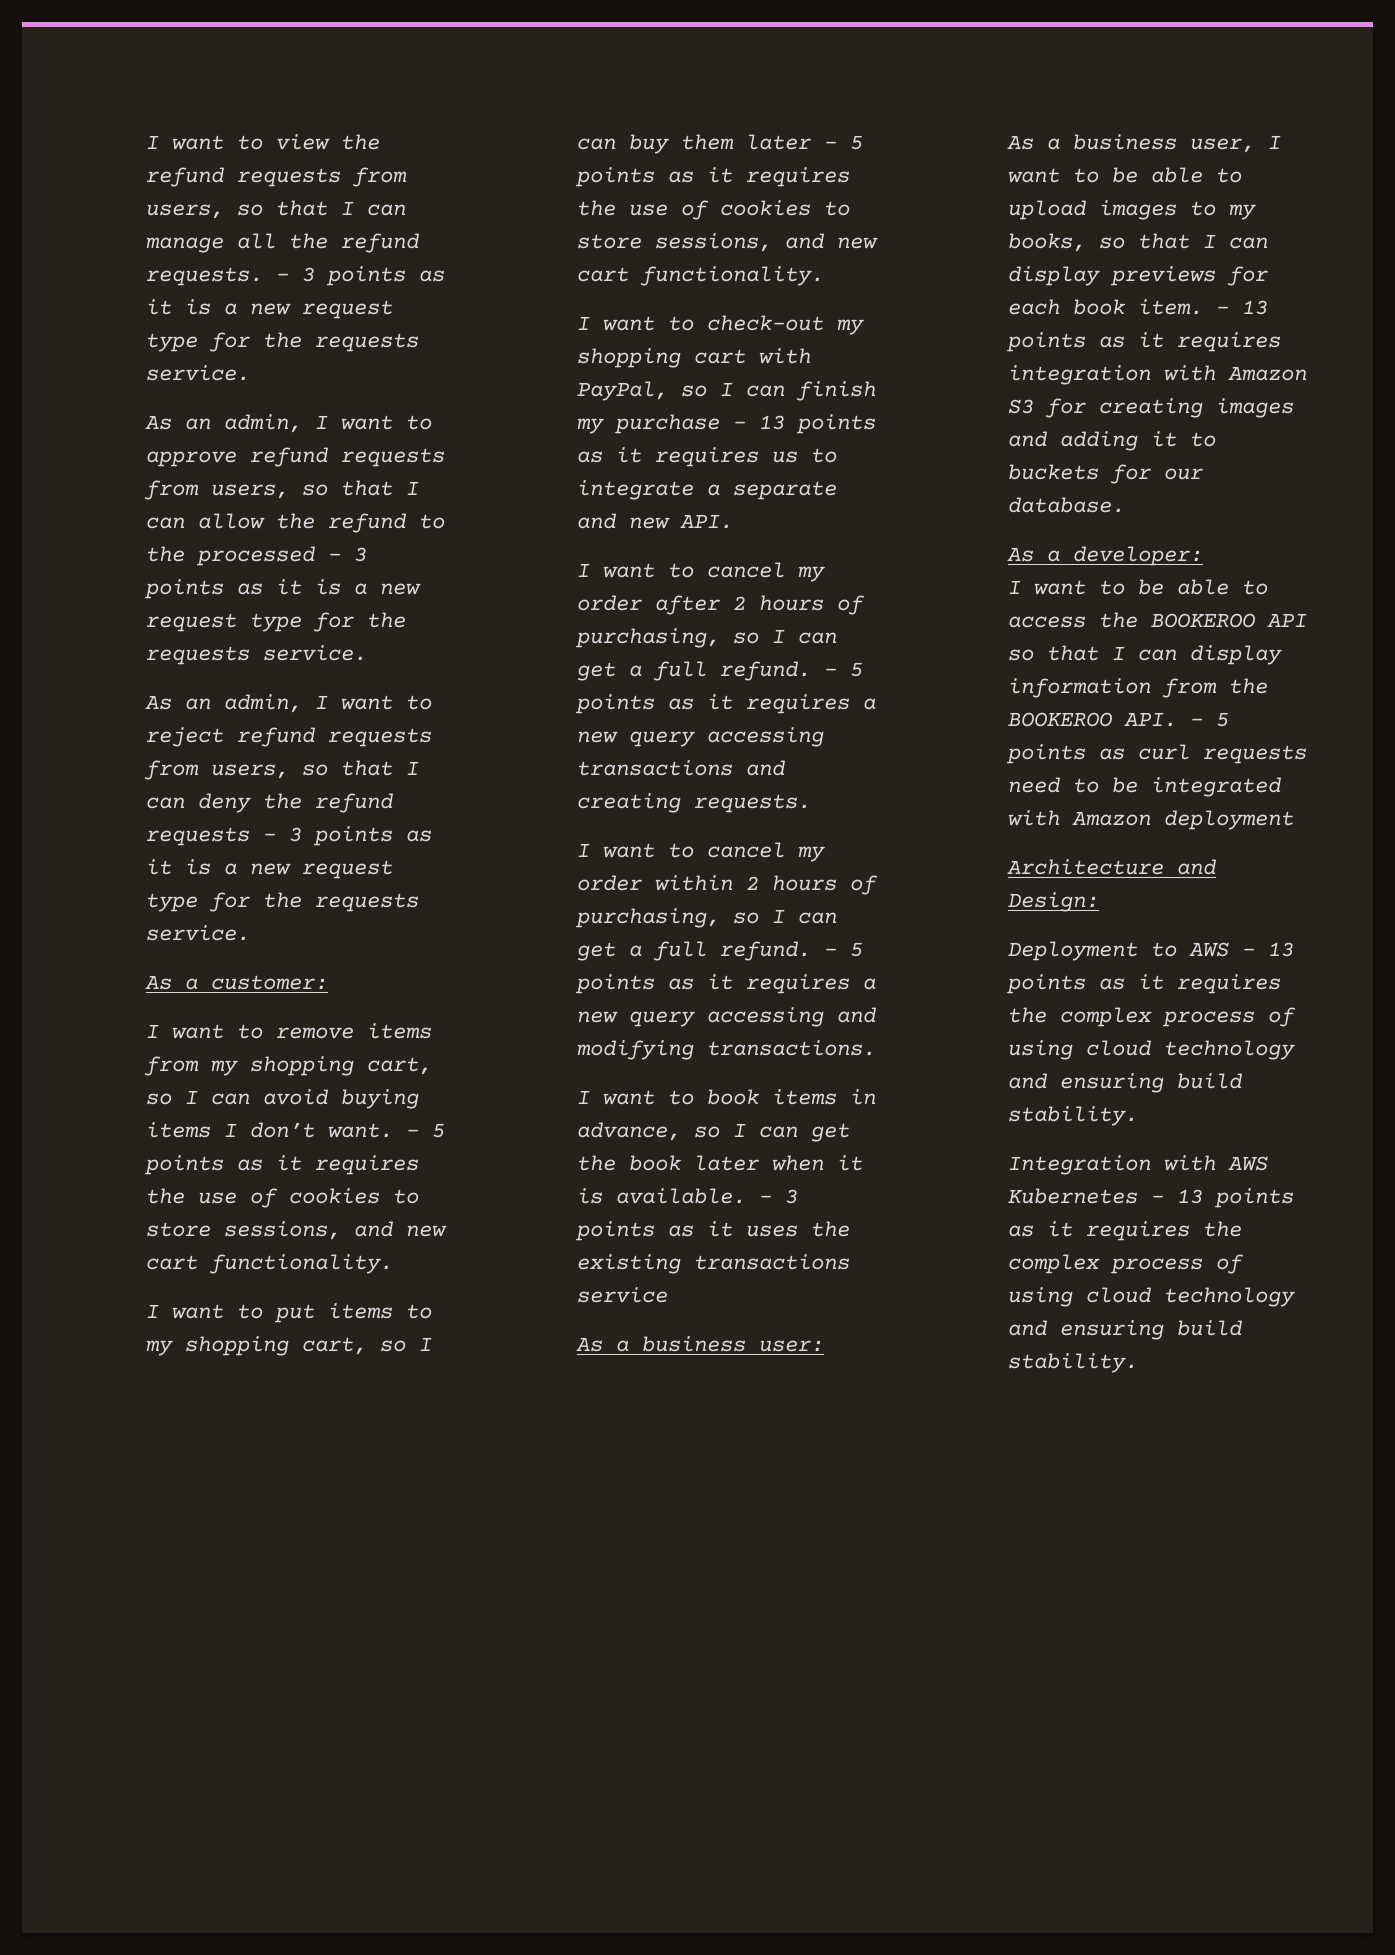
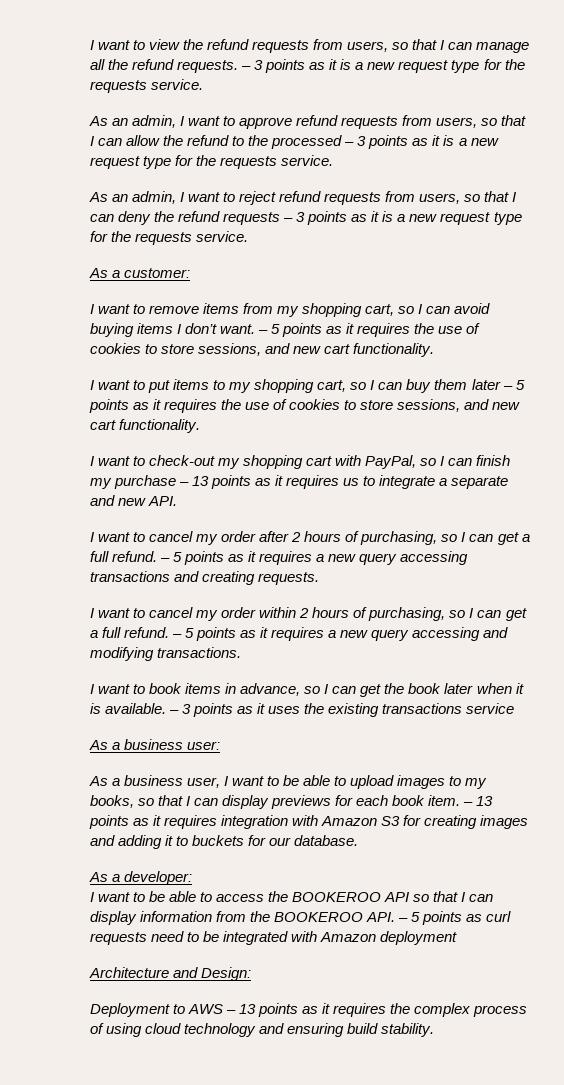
[1007,1155,1268,1175] [1007,1188,1294,1208] [1007,1221,1242,1241] [1007,1254,1244,1274] [1007,1287,1295,1307] [1007,1320,1242,1340] [1007,1353,1138,1373] // Integration with AWS Kubernetes – 13 points as it requires the complex process of using cloud technology and ensuring build stability. -> (435, 1030) none

